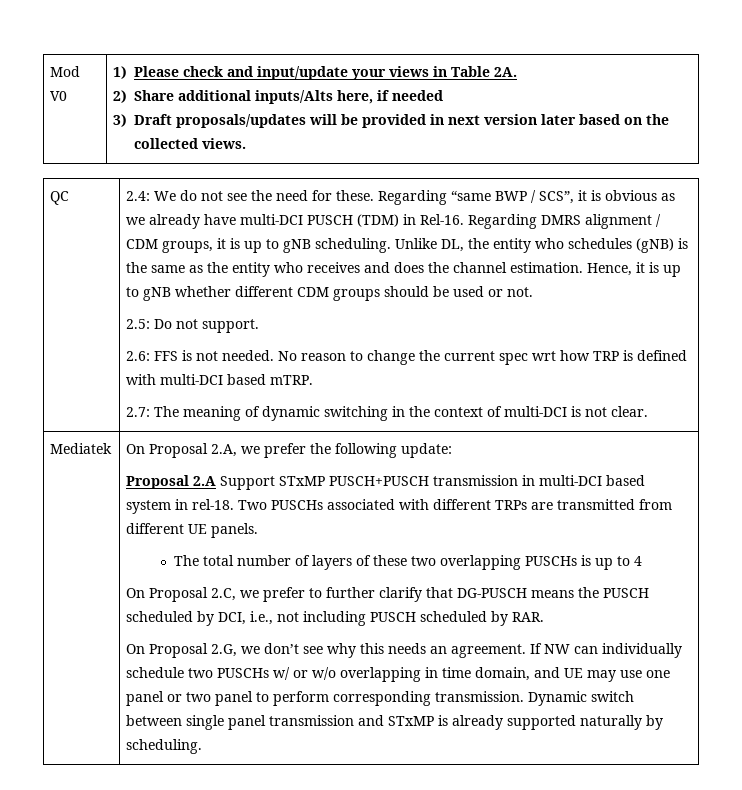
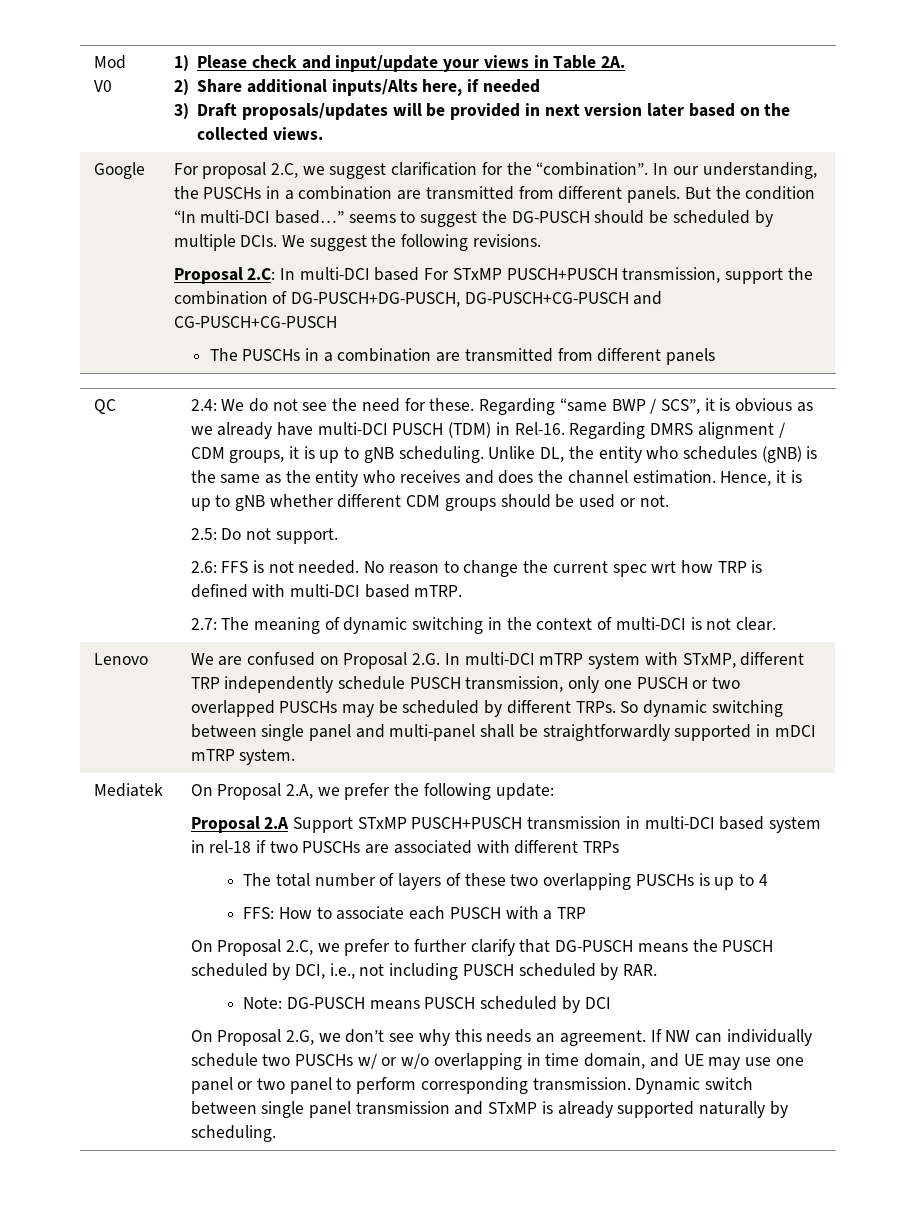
(247, 143) none -> [93,162,145,179] [173,162,817,179] [173,186,816,203] [173,210,773,227] [173,234,541,251] [173,267,813,284] [173,291,663,307] [173,316,337,328] [209,348,716,365] // Google | For proposal 2.C, we suggest clarification for the “combination”. In our understanding, the PUSCHs in a combination are transmitted from different panels. But the condition “In multi-DCI based…” seems to suggest the DG-PUSCH should be scheduled by multiple DCIs. We suggest the following revisions. // Proposal 2.C: In multi-DCI based For STxMP PUSCH+PUSCH transmission, support the combination of DG-PUSCH+DG-PUSCH, DG-PUSCH+CG-PUSCH and CG-PUSCH+CG-PUSCH // The PUSCHs in a combination are transmitted from different panels
(649, 411) none -> [93,653,148,665] [190,652,805,669] [190,676,741,693] [190,700,783,717] [190,724,816,741] [190,749,296,765] // Lenovo | We are confused on Proposal 2.G. In multi-DCI mTRP system with STxMP, different TRP independently schedule PUSCH transmission, only one PUSCH or two overlapped PUSCHs may be scheduled by different TRPs. So dynamic switching between single panel and multi-panel shall be straightforwardly supported in mDCI mTRP system.
[192,499,324,510] rel-18. Two PUSCHs -> [209,840,390,854] rel-18 if two PUSCHs are
[531,499,673,510] [126,523,259,538] are transmitted from different UE panels. -> (620, 847) none
(642, 561) none -> [243,906,587,920] // FFS: How to associate each PUSCH with a TRP
(545, 617) none -> [243,996,611,1013] // Note: DG-PUSCH means PUSCH scheduled by DCI

